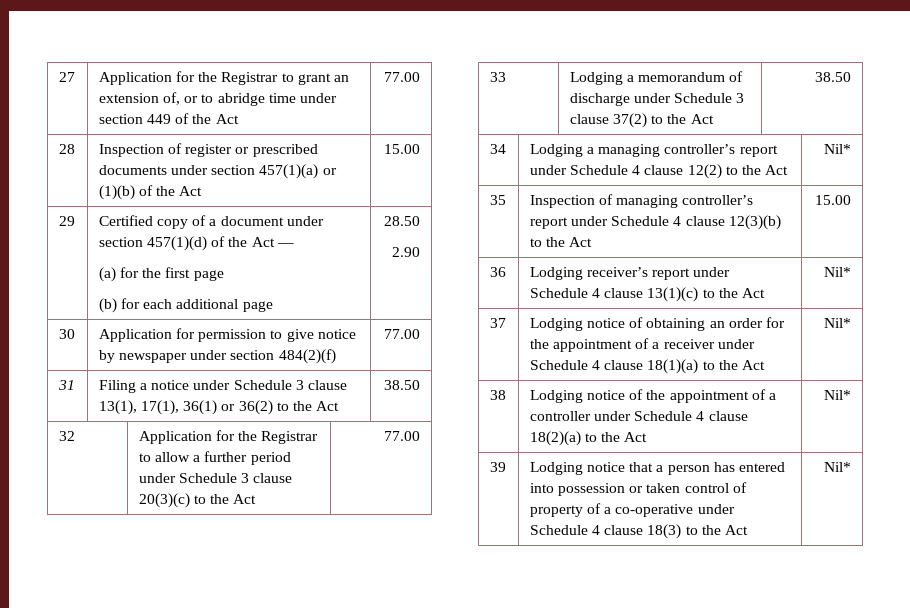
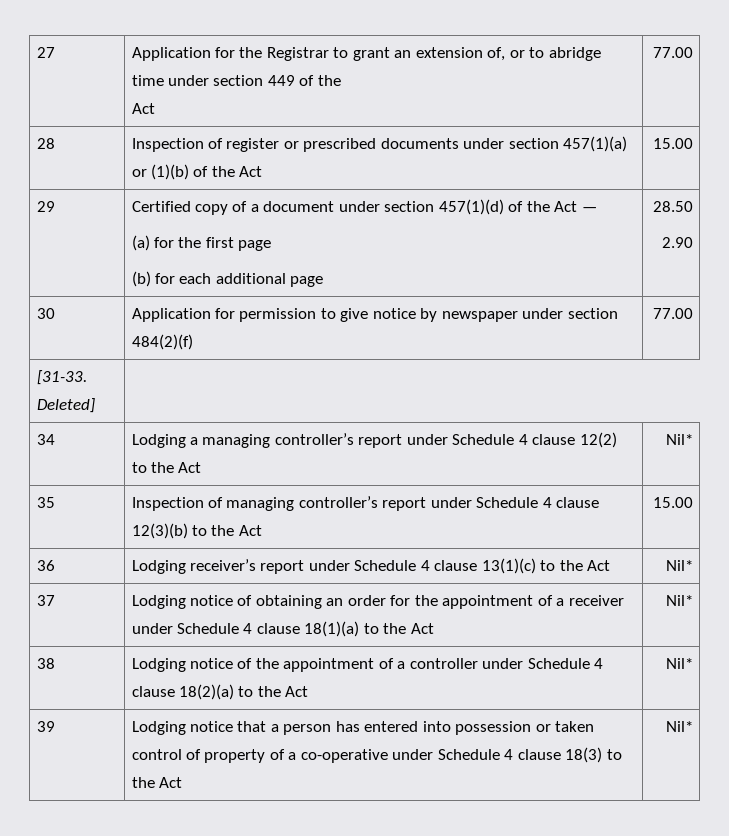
(212, 119) none -> (341, 80) //
[57,380,75,390] [98,380,347,393] [98,400,340,415] [384,380,421,390] [58,431,75,441] [138,430,319,444] [138,451,291,465] [138,473,293,483] [138,493,257,508] [384,431,421,441] [489,72,506,82] [569,71,744,85] [569,93,745,106] [569,113,714,128] [815,72,852,82] 31 | Filing a notice under Schedule 3 clause 13(1), 17(1), 36(1) or 36(2) to the Act | 38.50 // 32 | Application for the Registrar to allow a further period under Schedule 3 clause 20(3)(c) to the Act | 77.00 // 33 | Lodging a memorandum of discharge under Schedule 3 clause 37(2) to the Act | 38.50 -> [36,370,87,385] [36,398,95,413] [31-33. Deleted]

